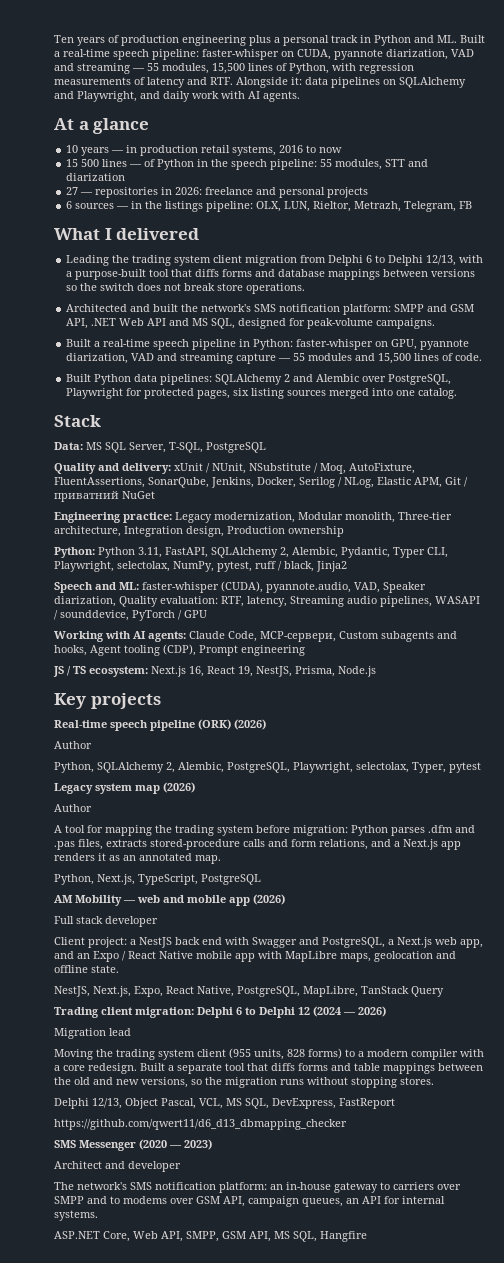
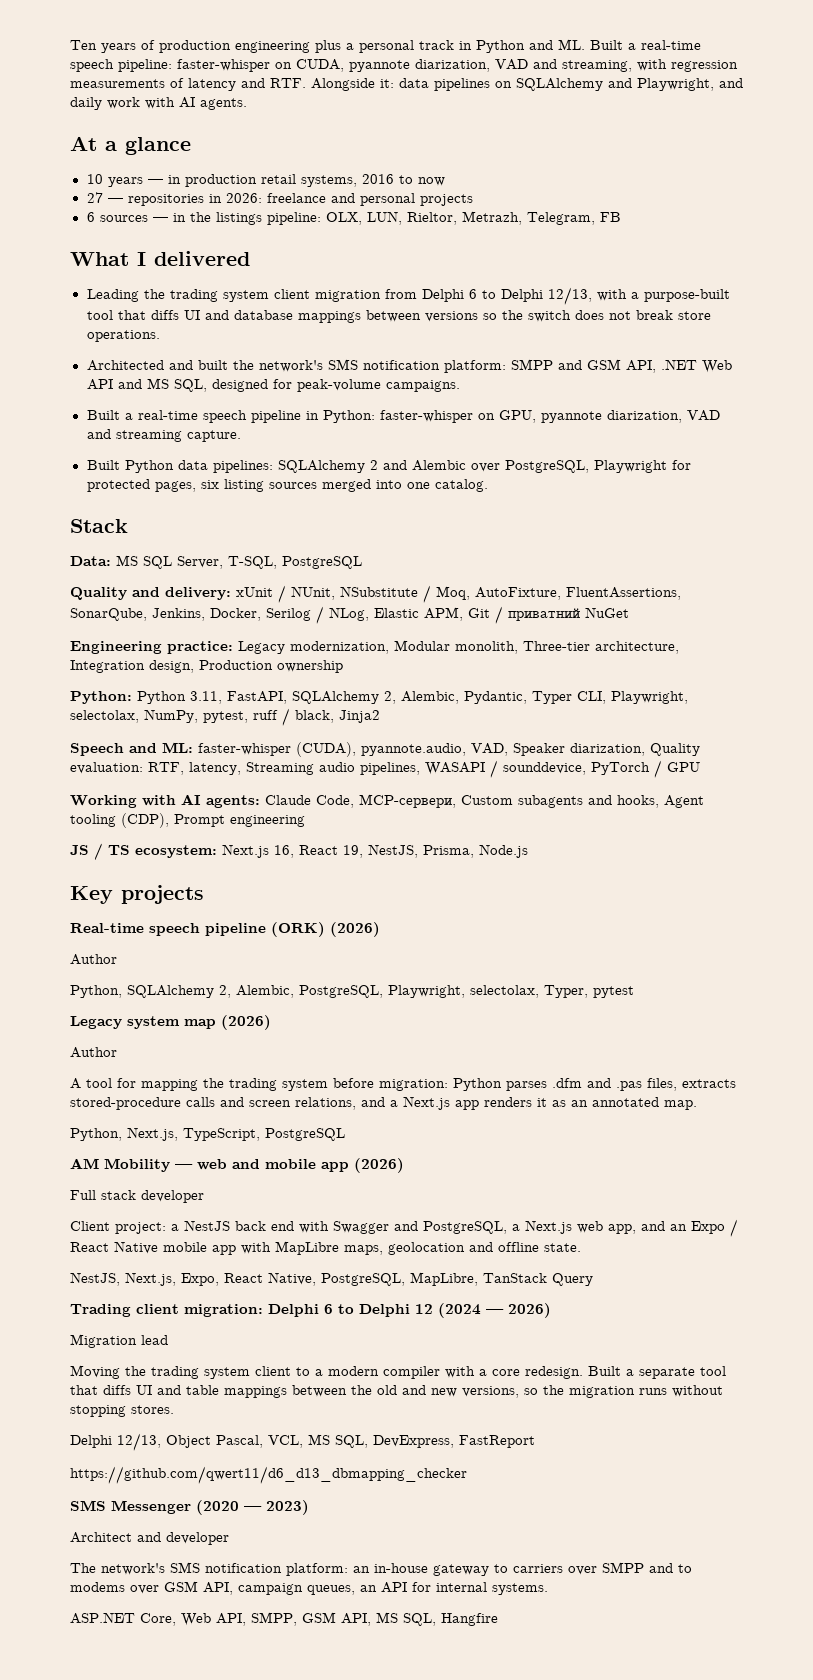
[77,63,329,74] streaming — 55 modules, 15,500 lines of Python, -> [562,60,632,72] streaming,
[66,159,429,170] [66,173,126,181] // 15 500 lines — of Python in the speech pipeline: 55 modules, STT and diarization -> (445, 181) none
[222,269,253,277] forms -> [183,310,200,320] UI
[236,353,483,364] capture — 55 modules and 15,500 lines of code. -> [186,430,241,442] capture.
[291,839,317,847] form -> [249,1100,291,1107] screen
[229,1048,342,1060] (955 units, 828 forms) -> (291, 1371) none
[298,1063,328,1071] forms -> [136,1385,152,1395] UI

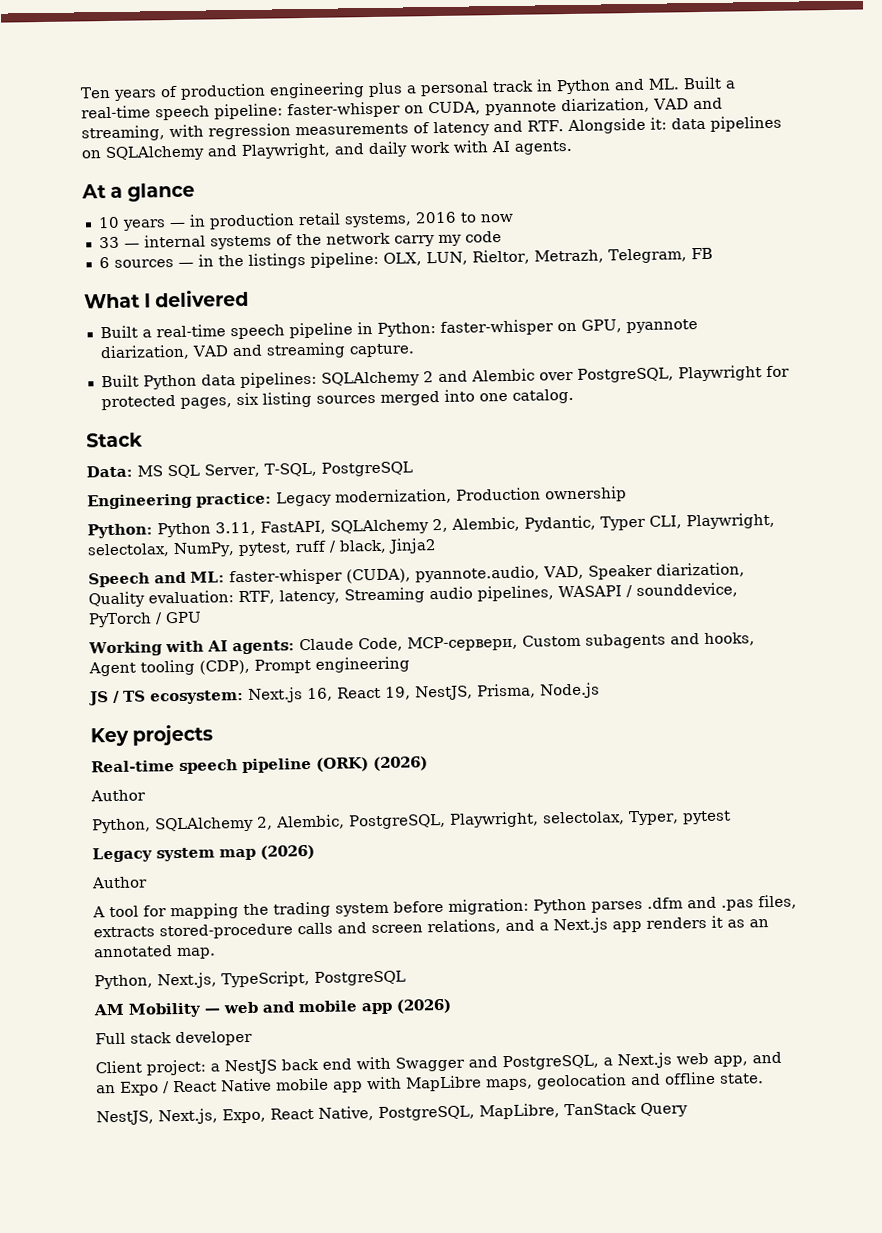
[86,192,473,206] 27 — repositories in 2026: freelance and personal projects -> [98,231,502,250] 33 — internal systems of the network carry my code
[86,287,730,305] [86,310,711,323] [86,330,160,342] [86,359,732,373] [86,378,460,392] // Leading the trading system client migration from Delphi 6 to Delphi 12/13, with a purpose-built tool that diffs UI and database mappings between versions so the switch does not break store operations. // Architected and built the network's SMS notification platform: SMPP and GSM API, .NET Web API and MS SQL, designed for peak-volume campaigns. -> (250, 298) none
[70,585,681,603] [70,606,629,624] [70,640,679,654] [70,660,194,673] Quality and delivery: xUnit / NUnit, NSubstitute / Moq, AutoFixture, FluentAssertions, SonarQube, Jenkins, Docker, Serilog / NLog, Elastic APM, Git / приватний NuGet // Engineering practice: Legacy modernization, Modular monolith, Three-tier architecture, Integration design, -> [87,488,452,510] Engineering practice: Legacy modernization,
[70,1303,551,1318] [70,1334,168,1348] [70,1365,726,1379] [70,1385,723,1398] [70,1405,174,1417] [70,1433,535,1451] [70,1466,467,1484] [70,1500,309,1515] [70,1532,229,1545] [70,1562,692,1576] [70,1581,548,1595] [70,1612,498,1626] // Trading client migration: Delphi 6 to Delphi 12 (2024 — 2026) // Migration lead // Moving the trading system client to a modern compiler with a core redesign. Built a separate tool that diffs UI and table mappings between the old and new versions, so the migration runs without stopping stores. // Delphi 12/13, Object Pascal, VCL, MS SQL, DevExpress, FastReport // https://github.com/qwert11/d6_d13_dbmapping_checker // SMS Messenger (2020 — 2023) // Architect and developer // The network's SMS notification platform: an in-house gateway to carriers over SMPP and to modems over GSM API, campaign queues, an API for internal systems. // ASP.NET Core, Web API, SMPP, GSM API, MS SQL, Hangfire -> (688, 1110) none

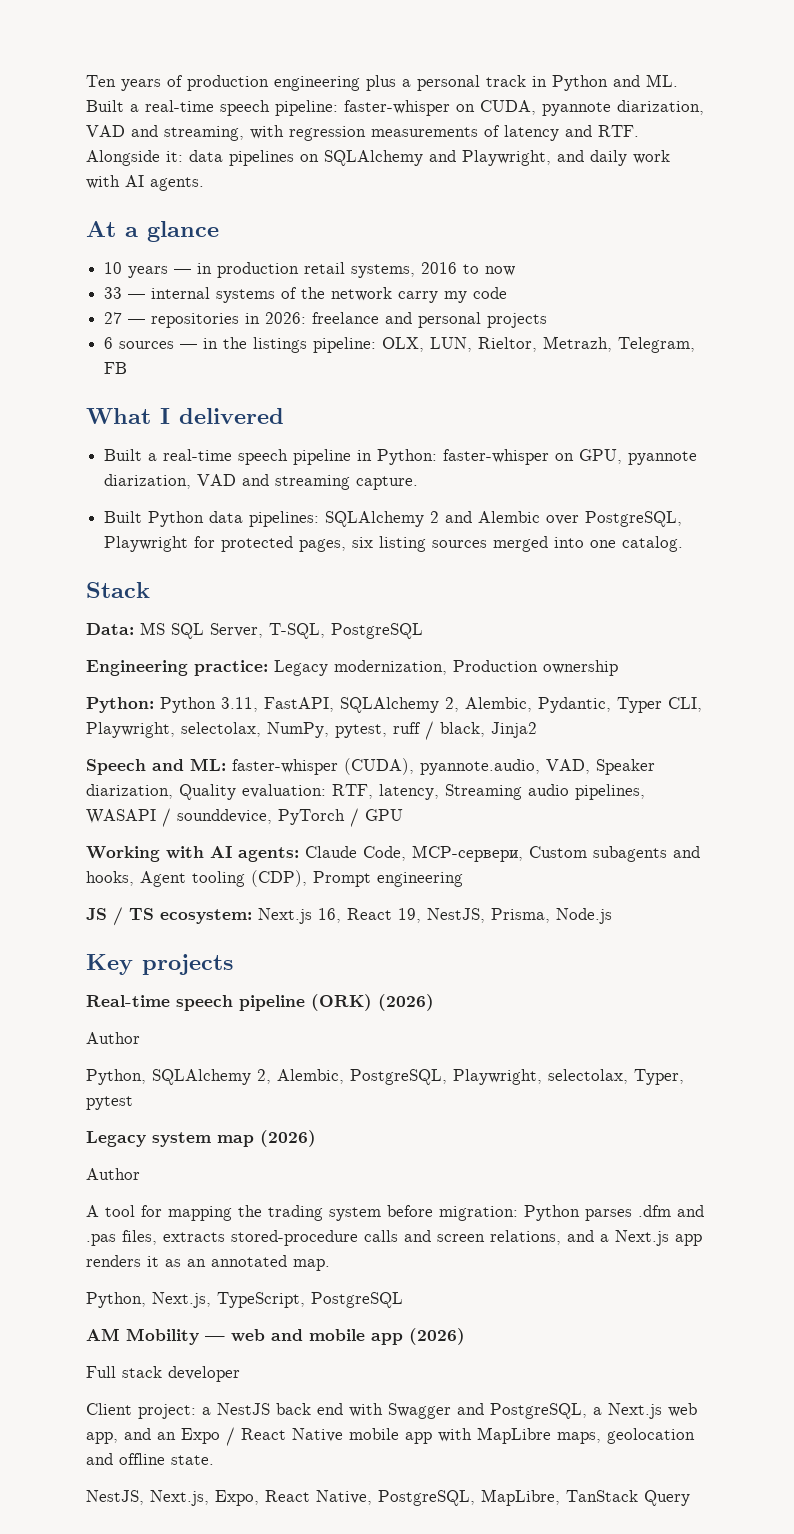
(502, 237) none -> [104,312,548,328] // 27 — repositories in 2026: freelance and personal projects

